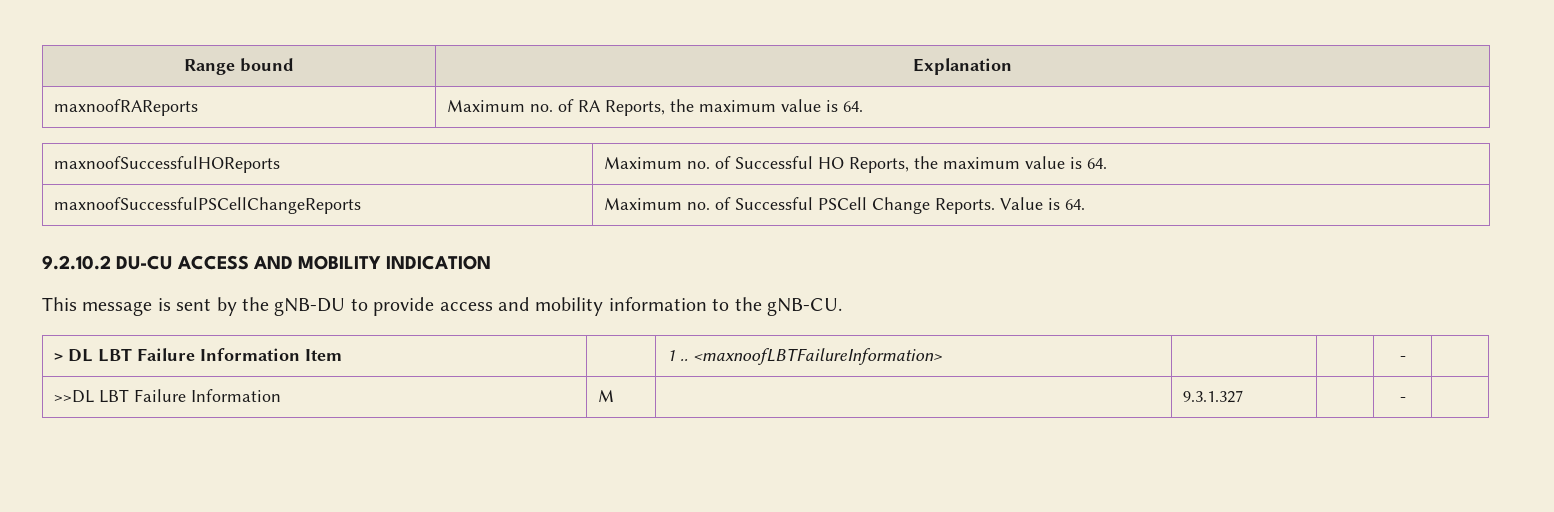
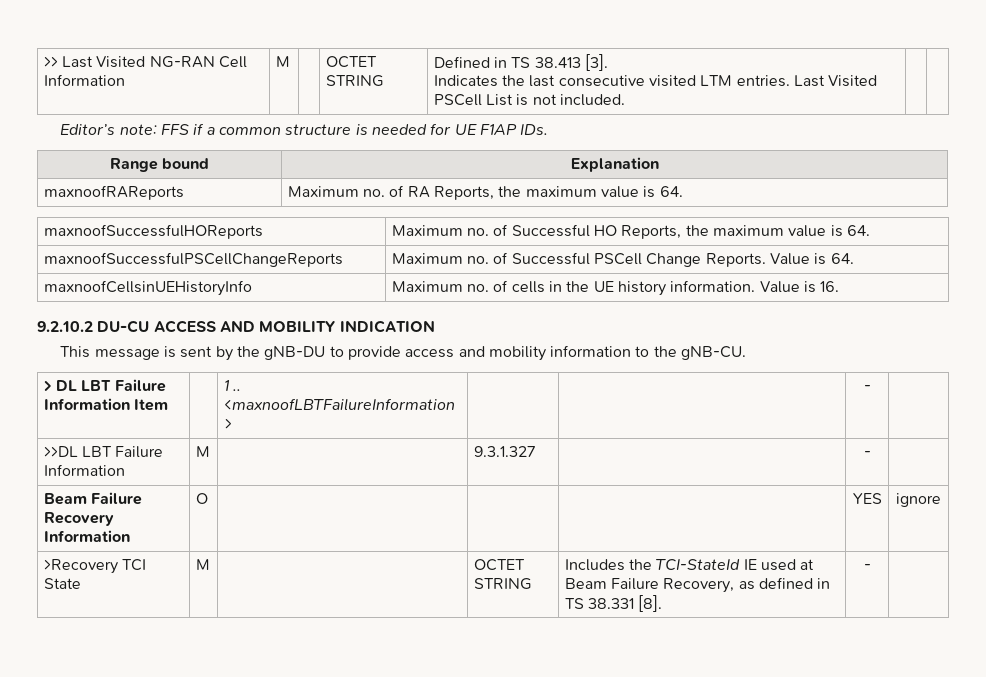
(184, 67) none -> [43,56,247,68] [43,74,125,86] [275,56,290,67] [325,56,377,68] [325,75,384,87] [433,54,608,71] [433,75,878,87] [433,94,625,106] [60,123,549,135] >> Last Visited NG-RAN Cell Information | M | | OCTET STRING | Defined in TS 38.413 [3]. // Indicates the last consecutive visited LTM entries. Last Visited PSCell List is not included. | | // Editor’s note: FFS if a common structure is needed for UE F1AP IDs. //
(1085, 204) none -> [43,280,252,296] [391,280,840,296] // maxnoofCellsinUEHistoryInfo | Maximum no. of cells in the UE history information. Value is 16.
(1406, 399) none -> [43,492,143,505] [43,512,114,526] [43,530,130,542] [195,493,208,504] [852,493,882,504] [896,493,941,507] [43,559,147,574] [43,578,81,589] [195,559,210,570] [473,559,525,571] [473,578,532,590] [564,559,815,571] [564,577,831,593] [564,595,663,612] [863,564,871,570] // Beam Failure Recovery Information | O | | | | YES | ignore // >Recovery TCI State | M | | OCTET STRING | Includes the TCI-StateId IE used at Beam Failure Recovery, as defined in TS 38.331 [8]. | - |

